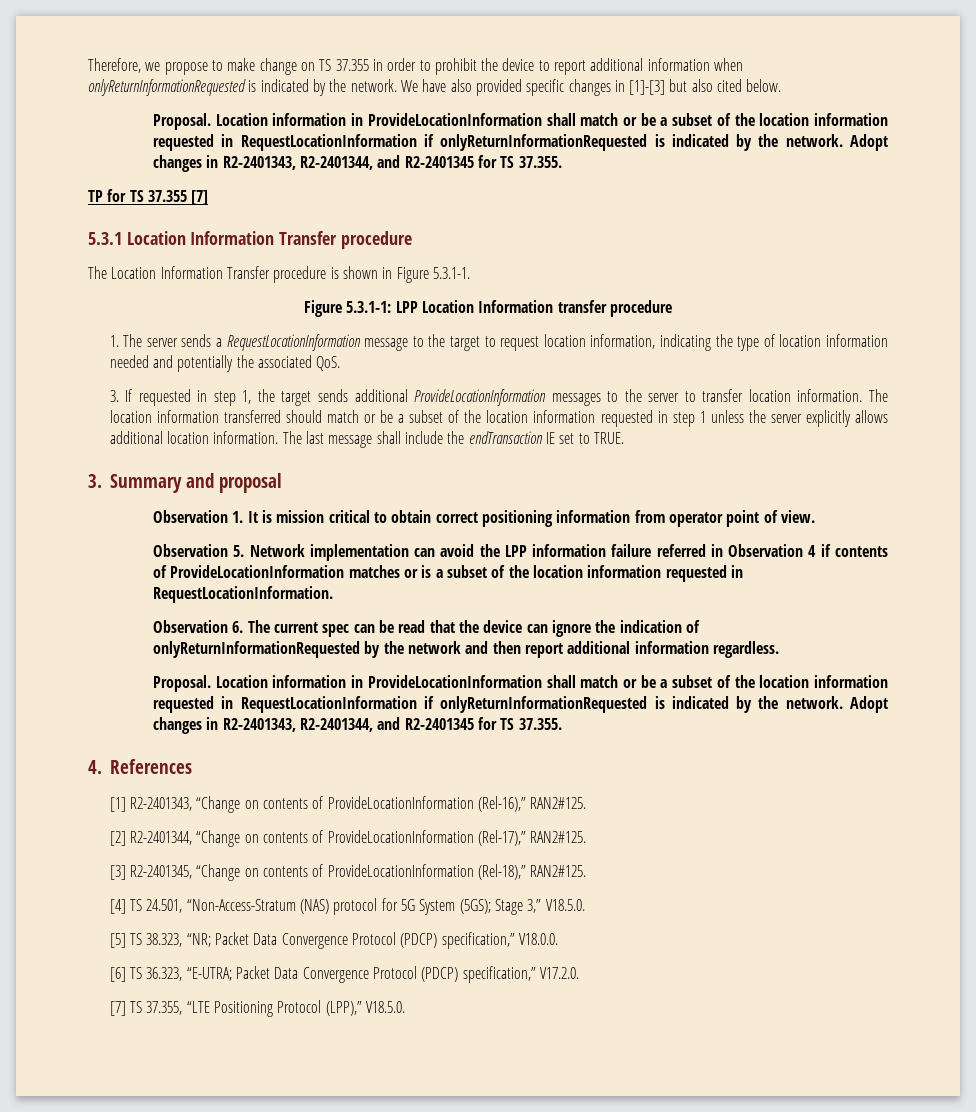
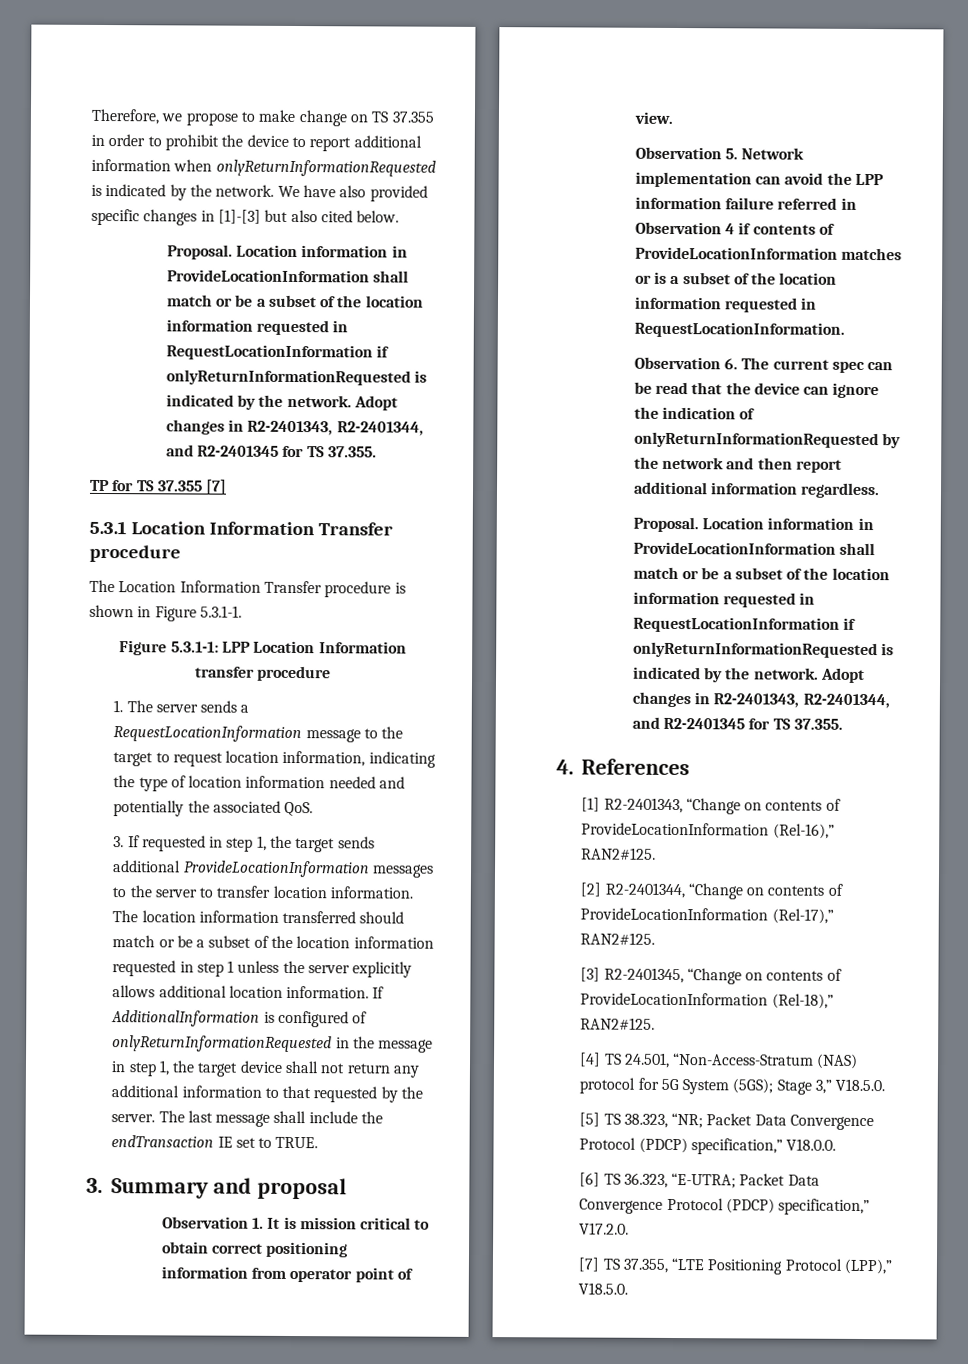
(279, 437) none -> [372,986,385,999] [111,1010,368,1028] [112,1035,434,1053] [111,1060,420,1078] [111,1085,424,1103] [111,1114,156,1123] If AdditionalInformation is configured of onlyReturnInformationRequested in the message in step 1, the target device shall not return any additional information to that requested by the server.

